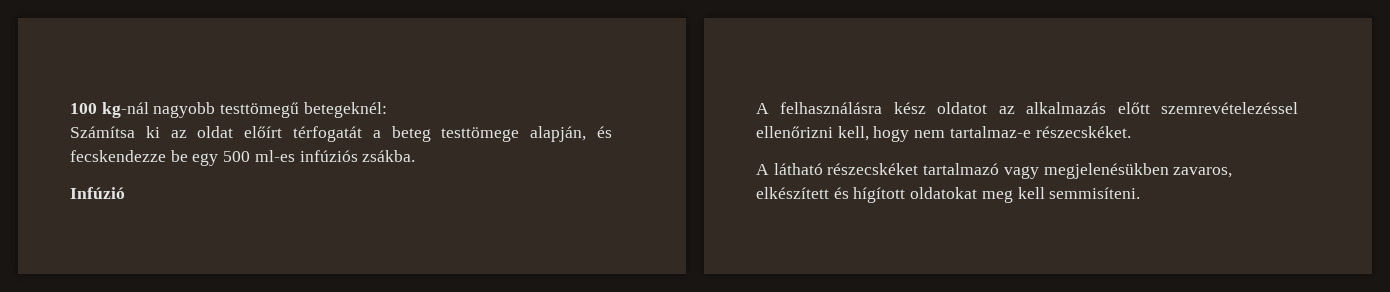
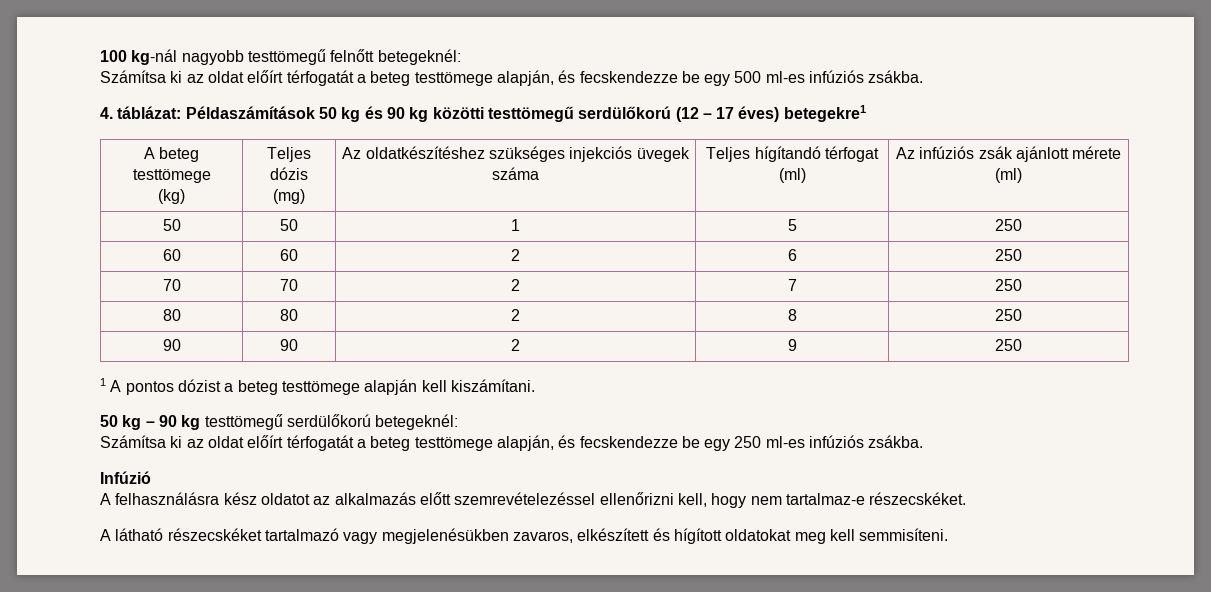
(300, 110) none -> [330,49,375,62] felnőtt
(416, 156) none -> [100,105,866,122] [143,147,200,162] [132,169,211,183] [158,189,185,204] [267,147,311,162] [270,167,308,180] [273,189,305,204] [342,146,690,162] [492,167,539,180] [706,146,879,162] [778,168,806,183] [895,146,1122,162] [995,168,1022,183] [162,219,181,231] [280,219,298,231] [511,219,520,231] [787,219,797,231] [995,219,1022,231] [162,249,181,261] [280,249,298,261] [511,249,520,261] [787,249,797,261] [995,249,1022,261] [162,279,181,291] [280,279,298,291] [511,279,520,291] [787,279,797,291] [995,279,1022,291] [162,309,181,321] [280,309,298,321] [511,309,520,321] [787,309,797,321] [995,309,1022,321] [162,339,181,351] [280,339,298,351] [511,339,520,351] [787,339,797,351] [995,339,1022,351] [100,378,535,395] [100,414,459,430] [100,435,924,451] // 4. táblázat: Példaszámítások 50 kg és 90 kg közötti testtömegű serdülőkorú (12 – 17 éves) betegekre1 // A beteg testtömege // (kg) | Teljes dózis // (mg) | Az oldatkészítéshez szükséges injekciós üvegek száma | Teljes hígítandó térfogat (ml) | Az infúziós zsák ajánlott mérete (ml) // 50 | 50 | 1 | 5 | 250 // 60 | 60 | 2 | 6 | 250 // 70 | 70 | 2 | 7 | 250 // 80 | 80 | 2 | 8 | 250 // 90 | 90 | 2 | 9 | 250 // 1 A pontos dózist a beteg testtömege alapján kell kiszámítani. // 50 kg – 90 kg testtömegű serdülőkorú betegeknél: // Számítsa ki az oldat előírt térfogatát a beteg testtömege alapján, és fecskendezze be egy 250 ml-es infúziós zsákba.

